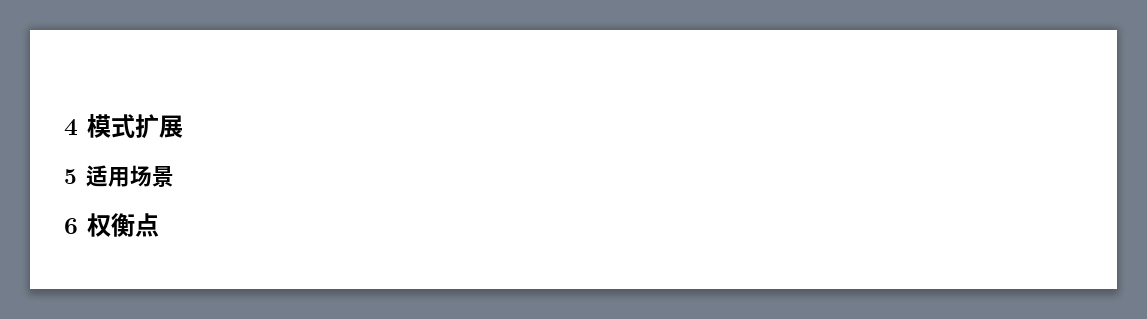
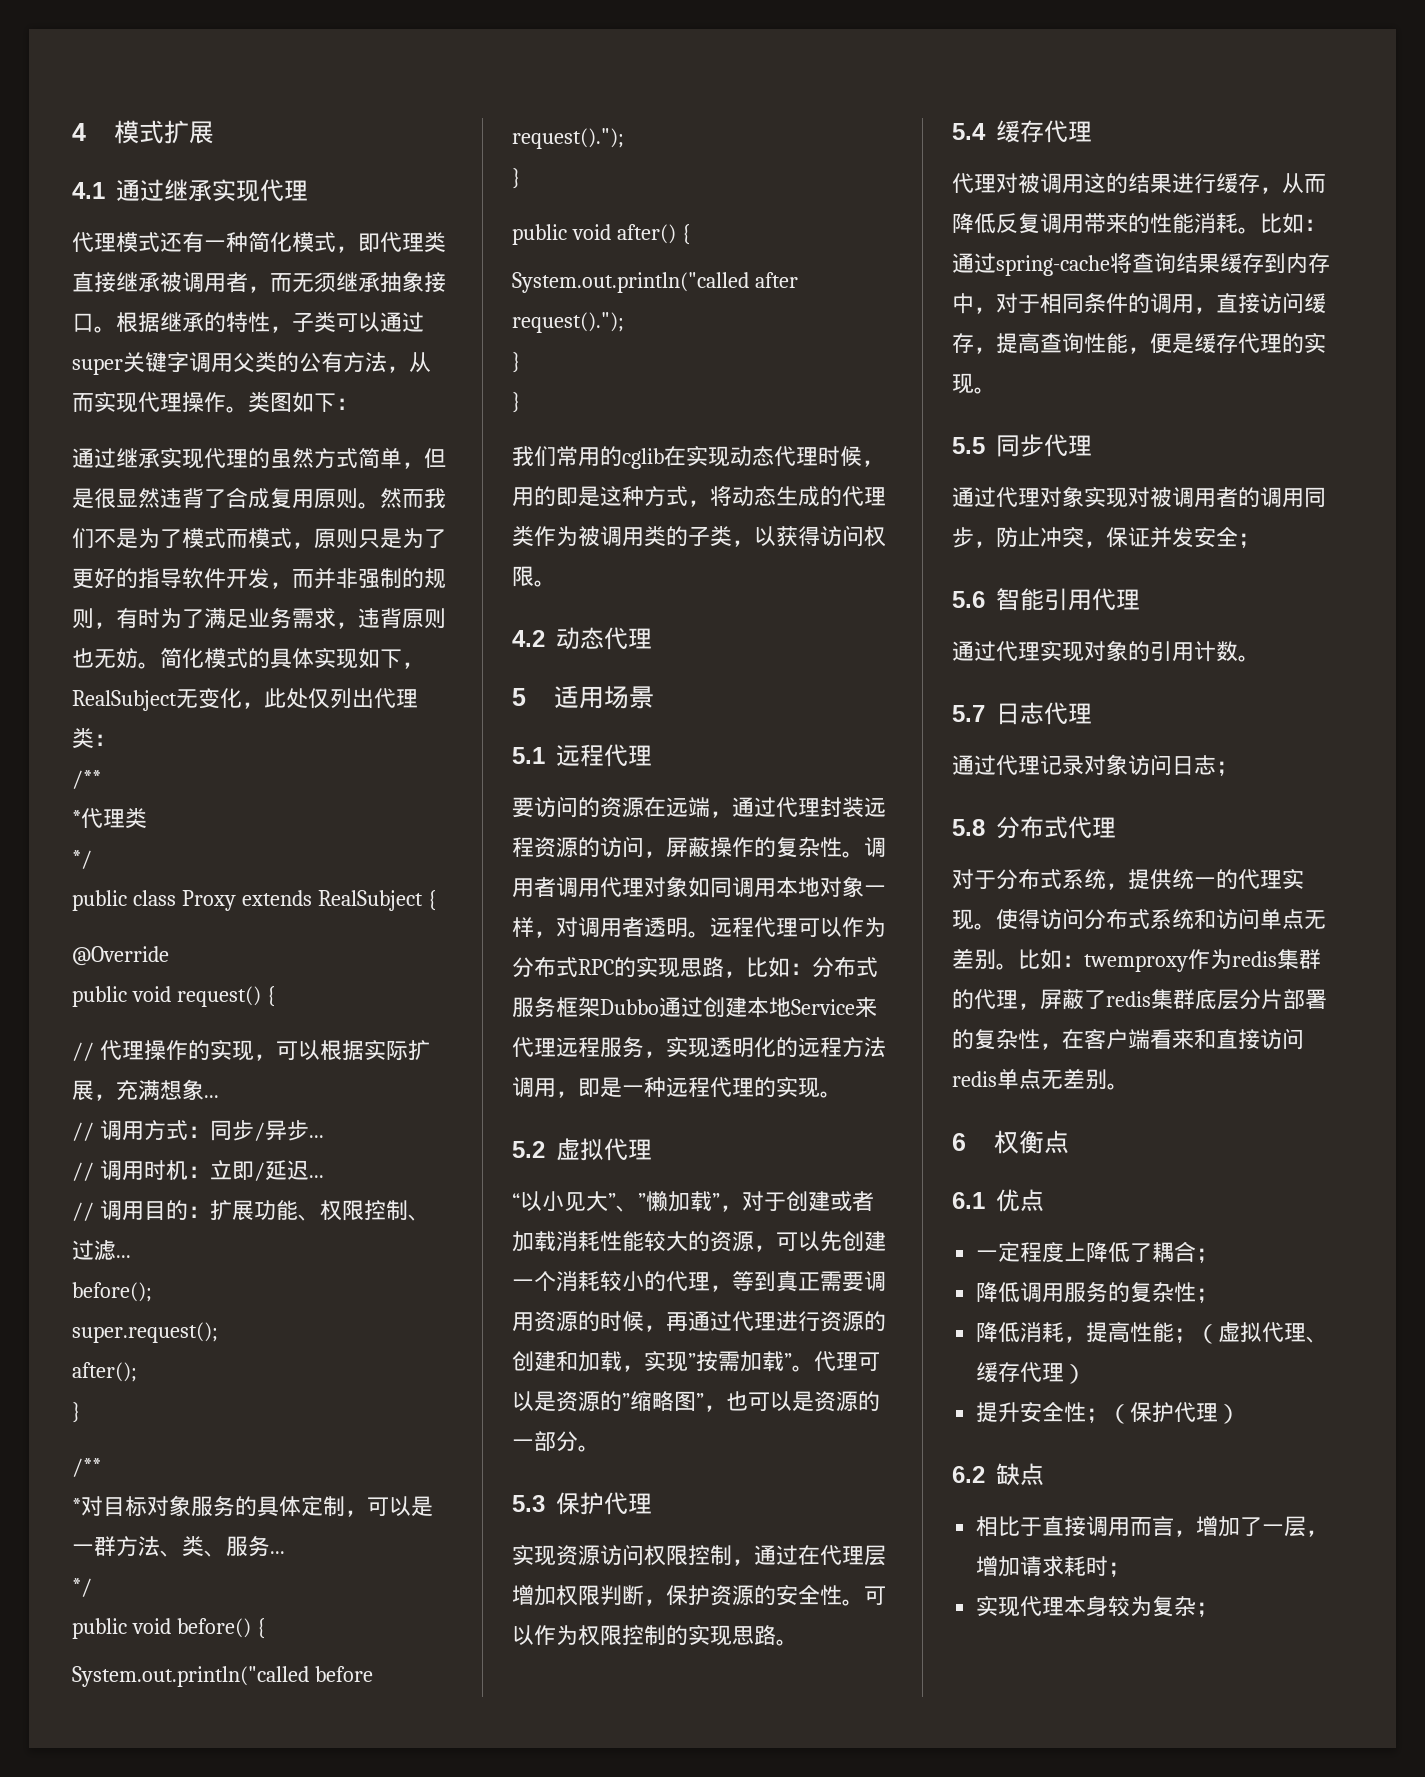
[64,165,175,187] [64,213,159,237] 5适用场景 // 6权衡点 -> [72,179,308,202] [72,232,446,253] [72,271,446,293] [72,312,424,333] [72,352,431,375] [72,392,358,413] [72,448,446,469] [72,487,446,509] [72,528,446,549] [72,568,446,589] [72,608,446,629] [72,648,424,669] [72,688,418,711] [72,728,116,748] [72,770,101,789] [72,808,147,828] [72,850,92,869] [72,890,437,911] [72,946,169,966] [72,986,276,1007] [72,1040,430,1061] [72,1079,219,1101] [72,1120,324,1141] [72,1160,324,1181] [72,1200,430,1221] [72,1240,131,1261] [72,1282,152,1302] [72,1322,218,1343] [72,1362,137,1382] [72,1402,81,1423] [72,1458,101,1477] [72,1495,433,1517] [72,1536,285,1557] [72,1578,92,1597] [72,1618,266,1639] [72,1666,373,1687] [512,128,624,149] [512,168,521,189] [512,224,691,245] [512,272,798,293] [512,312,624,333] [512,352,521,373] [512,392,521,413] [512,446,884,469] [512,485,886,507] [512,525,886,547] [512,566,556,587] [512,627,652,650] [512,686,654,709] [512,744,652,767] [512,796,886,818] [512,836,886,858] [512,876,886,898] [512,917,886,938] [512,957,878,978] [512,997,877,1018] [512,1037,886,1058] [512,1077,842,1098] [512,1138,652,1161] [512,1191,874,1212] [512,1231,886,1252] [512,1271,886,1292] [512,1311,886,1332] [512,1351,880,1372] [512,1391,880,1412] [512,1431,600,1452] [512,1492,652,1515] [512,1544,886,1566] [512,1585,886,1606] [512,1625,798,1646] [952,120,1092,143] [952,173,1326,194] [952,213,1326,234] [952,252,1330,276] [952,292,1326,314] [952,333,1326,354] [952,373,996,394] [952,434,1092,457] [952,486,1326,508] [952,526,1260,548] [952,588,1140,611] [952,640,1260,662] [952,702,1092,725] [952,754,1238,776] [952,816,1116,839] [952,869,1304,890] [952,908,1326,930] [952,948,1321,972] [952,989,1327,1010] [952,1028,1304,1050] [952,1068,1129,1090] [952,1130,1069,1154] [952,1189,1044,1212] [976,1241,1219,1263] [976,1282,1219,1303] [976,1322,1329,1344] [976,1362,1087,1384] [976,1402,1241,1424] [952,1463,1044,1486] [976,1516,1329,1537] [976,1556,1131,1577] [976,1596,1219,1617] 4.1通过继承实现代理 // 代理模式还有一种简化模式，即代理类直接继承被调用者，而无须继承抽象接口。根据继承的特性，子类可以通过super关键字调用父类的公有方法，从而实现代理操作。类图如下： // 通过继承实现代理的虽然方式简单，但是很显然违背了合成复用原则。然而我们不是为了模式而模式，原则只是为了更好的指导软件开发，而并非强制的规则，有时为了满足业务需求，违背原则也无妨。简化模式的具体实现如下，RealSubject无变化，此处仅列出代理类： // /** // *代理类 // */ // public class Proxy extends RealSubject { // @Override // public void request() { // // 代理操作的实现，可以根据实际扩展，充满想象... // // 调用方式：同步/异步... // // 调用时机：立即/延迟... // // 调用目的：扩展功能、权限控制、过滤... // before(); // super.request(); // after(); // } // /** // *对目标对象服务的具体定制，可以是一群方法、类、服务... // */ // public void before() { // System.out.println("called before request()."); // } // public void after() { // System.out.println("called after request()."); // } // } // 我们常用的cglib在实现动态代理时候，用的即是这种方式，将动态生成的代理类作为被调用类的子类，以获得访问权限。 // 4.2动态代理 // 5适用场景 // 5.1远程代理 // 要访问的资源在远端，通过代理封装远程资源的访问，屏蔽操作的复杂性。调用者调用代理对象如同调用本地对象一样，对调用者透明。远程代理可以作为分布式RPC的实现思路，比如：分布式服务框架Dubbo通过创建本地Service来代理远程服务，实现透明化的远程方法调用，即是一种远程代理的实现。 // 5.2虚拟代理 // “以小见大”、”懒加载”，对于创建或者加载消耗性能较大的资源，可以先创建一个消耗较小的代理，等到真正需要调用资源的时候，再通过代理进行资源的创建和加载，实现”按需加载”。代理可以是资源的”缩略图”，也可以是资源的一部分。 // 5.3保护代理 // 实现资源访问权限控制，通过在代理层增加权限判断，保护资源的安全性。可以作为权限控制的实现思路。 // 5.4缓存代理 // 代理对被调用这的结果进行缓存，从而降低反复调用带来的性能消耗。比如：通过spring-cache将查询结果缓存到内存中，对于相同条件的调用，直接访问缓存，提高查询性能，便是缓存代理的实现。 // 5.5同步代理 // 通过代理对象实现对被调用者的调用同步，防止冲突，保证并发安全； // 5.6智能引用代理 // 通过代理实现对象的引用计数。 // 5.7日志代理 // 通过代理记录对象访问日志； // 5.8分布式代理 // 对于分布式系统，提供统一的代理实现。使得访问分布式系统和访问单点无差别。比如：twemproxy作为redis集群的代理，屏蔽了redis集群底层分片部署的复杂性，在客户端看来和直接访问redis单点无差别。 // 6权衡点 // 6.1优点 // 一定程度上降低了耦合； // 降低调用服务的复杂性； // 降低消耗，提高性能；（虚拟代理、缓存代理） // 提升安全性；（保护代理） // 6.2缺点 // 相比于直接调用而言，增加了一层，增加请求耗时； // 实现代理本身较为复杂；

